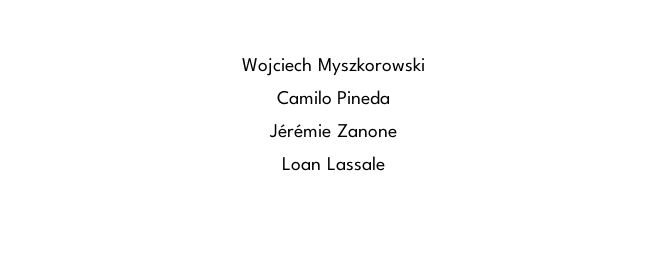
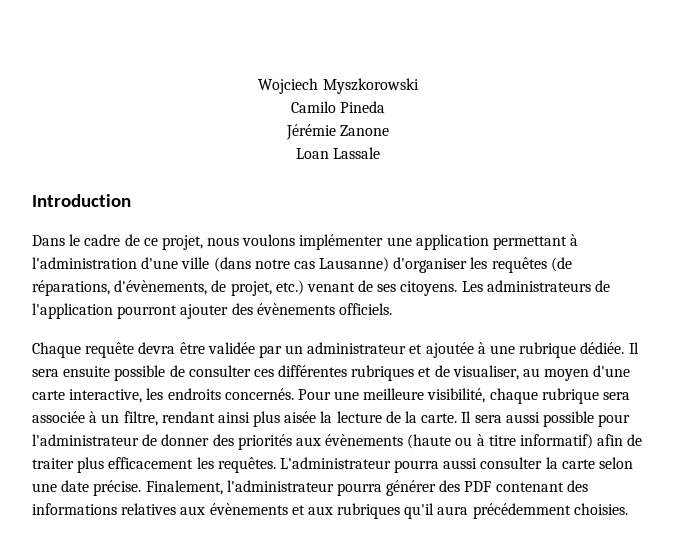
(385, 163) none -> [32,194,131,207] [32,234,579,250] [32,257,572,273] [32,280,611,296] [32,303,392,319] [32,342,639,358] [32,365,631,381] [32,388,631,404] [32,411,631,427] [32,434,643,450] [32,457,634,473] [32,480,588,496] [32,503,628,519] // Introduction // Dans le cadre de ce projet, nous voulons implémenter une application permettant à l'administration d'une ville (dans notre cas Lausanne) d'organiser les requêtes (de réparations, d'évènements, de projet, etc.) venant de ses citoyens. Les administrateurs de l'application pourront ajouter des évènements officiels. // Chaque requête devra être validée par un administrateur et ajoutée à une rubrique dédiée. Il sera ensuite possible de consulter ces différentes rubriques et de visualiser, au moyen d'une carte interactive, les endroits concernés. Pour une meilleure visibilité, chaque rubrique sera associée à un filtre, rendant ainsi plus aisée la lecture de la carte. Il sera aussi possible pour l'administrateur de donner des priorités aux évènements (haute ou à titre informatif) afin de traiter plus efficacement les requêtes. L'administrateur pourra aussi consulter la carte selon une date précise. Finalement, l'administrateur pourra générer des PDF contenant des informations relatives aux évènements et aux rubriques qu'il aura précédemment choisies.

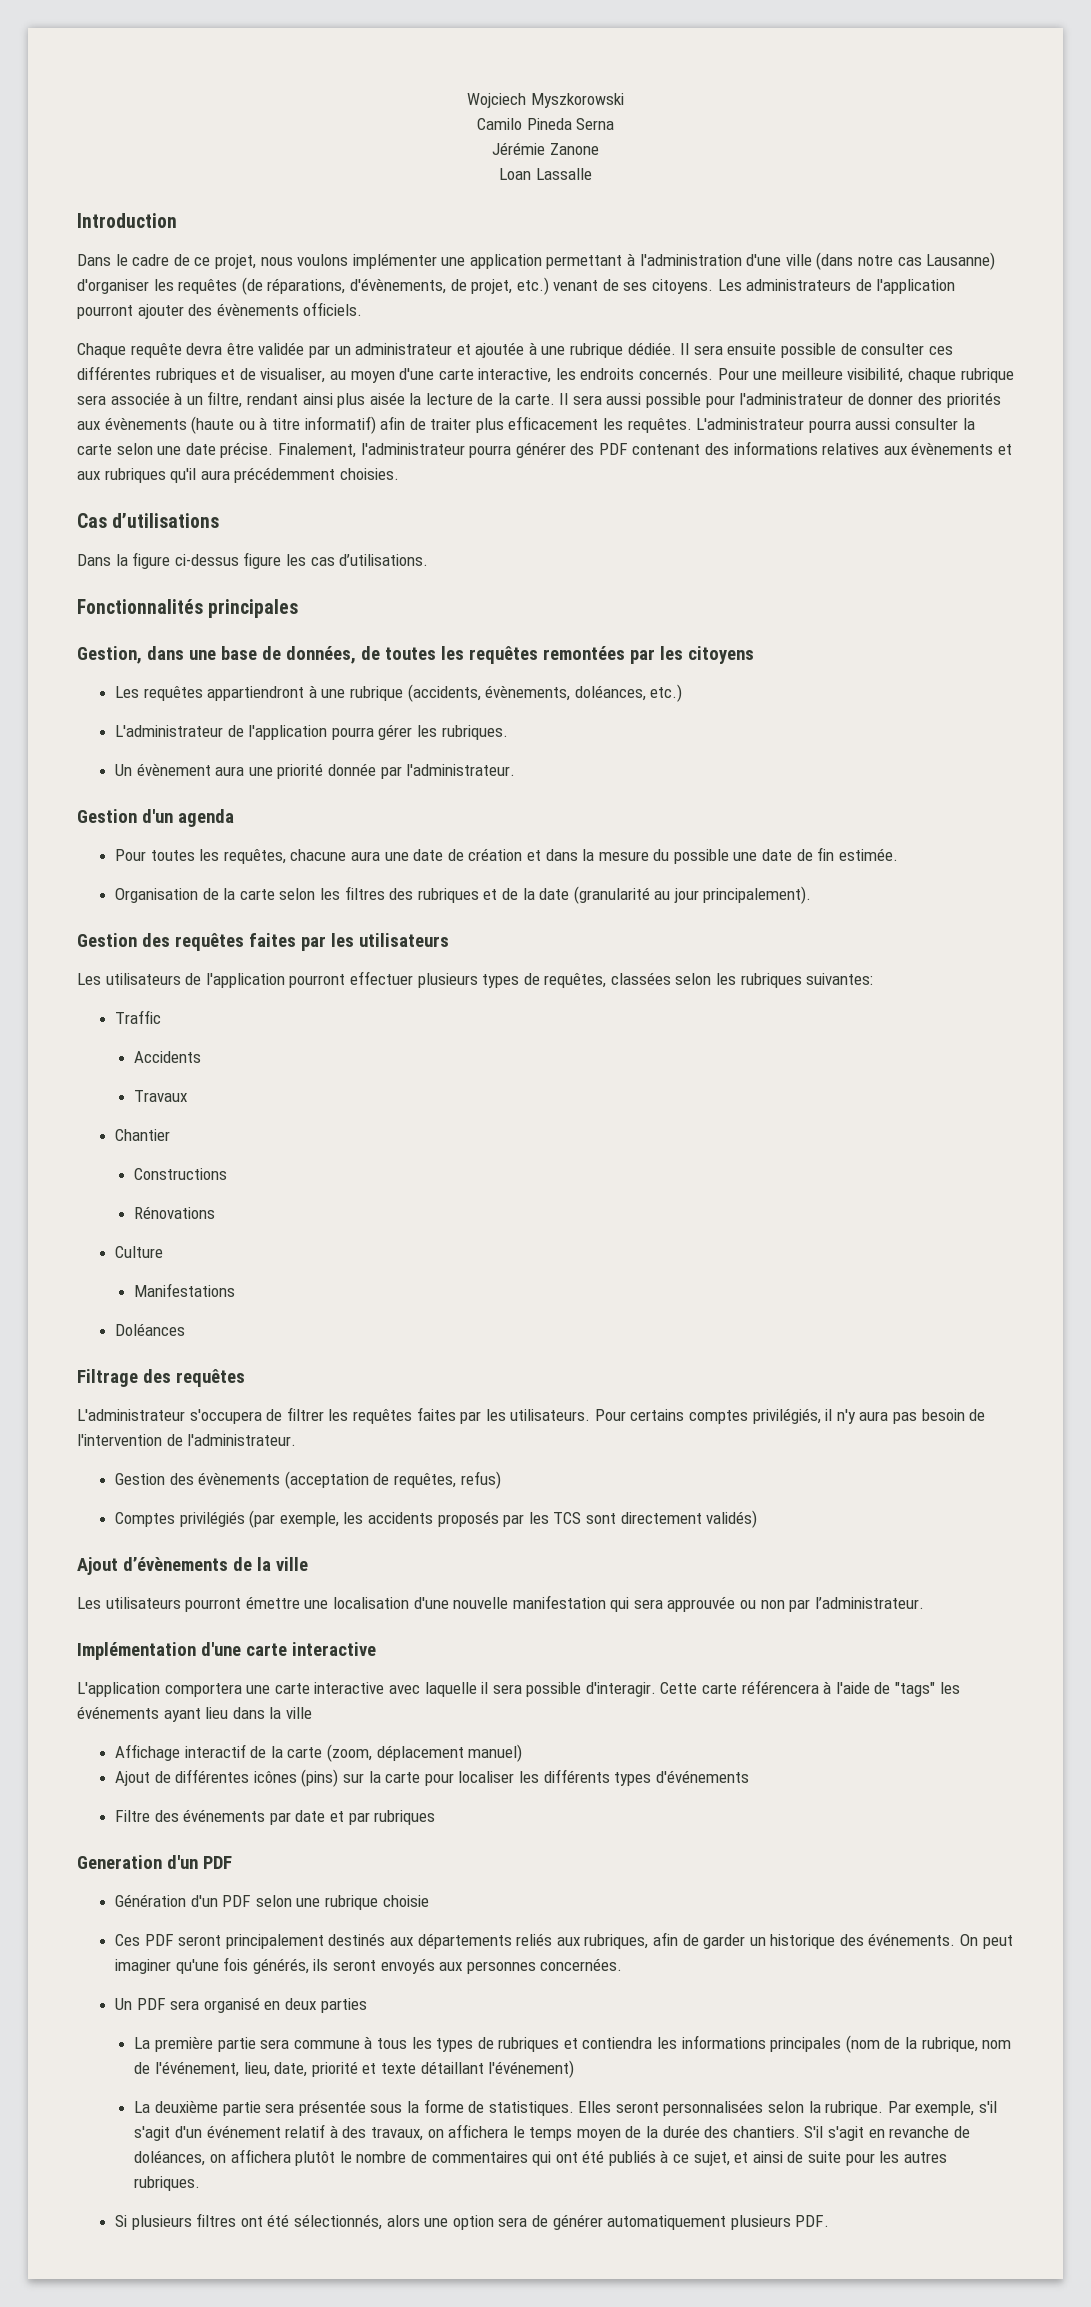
(386, 107) none -> [576,118,615,130] Serna
[333,147,381,159] Lassale -> [535,168,592,180] Lassalle
(628, 509) none -> [77,513,220,528] [77,552,429,569] [77,599,299,618] [77,646,754,664] [115,684,683,702] [115,724,508,740] [115,763,516,779] [77,809,234,827] [115,847,898,864] [115,886,812,904] [77,933,449,951] [77,971,874,988] [115,1010,162,1024] [134,1051,202,1063] [134,1090,188,1102] [115,1129,171,1141] [134,1168,228,1180] [134,1206,216,1219] [115,1246,164,1258] [134,1283,236,1297] [115,1323,186,1336] [77,1369,245,1387] [77,1407,986,1424] [77,1434,297,1446] [115,1471,501,1489] [115,1510,758,1528] [77,1557,308,1575] [77,1595,924,1612] [77,1642,376,1660] [77,1680,960,1697] [77,1706,312,1722] [115,1744,523,1762] [115,1769,749,1787] [115,1809,436,1825] [77,1855,232,1869] [115,1894,429,1910] [115,1932,1013,1949] [115,1957,623,1974] [115,1997,367,2013] [134,2035,1012,2053] [134,2060,575,2078] [134,2099,997,2116] [134,2124,970,2141] [134,2149,947,2166] [134,2176,201,2191] [115,2213,830,2230] // Cas d’utilisations // Dans la figure ci-dessus figure les cas d’utilisations. // Fonctionnalités principales // Gestion, dans une base de données, de toutes les requêtes remontées par les citoyens // Les requêtes appartiendront à une rubrique (accidents, évènements, doléances, etc.) // L'administrateur de l'application pourra gérer les rubriques. // Un évènement aura une priorité donnée par l'administrateur. // Gestion d'un agenda // Pour toutes les requêtes, chacune aura une date de création et dans la mesure du possible une date de fin estimée. // Organisation de la carte selon les filtres des rubriques et de la date (granularité au jour principalement). // Gestion des requêtes faites par les utilisateurs // Les utilisateurs de l'application pourront effectuer plusieurs types de requêtes, classées selon les rubriques suivantes: // Traffic // Accidents // Travaux // Chantier // Constructions // Rénovations // Culture // Manifestations // Doléances // Filtrage des requêtes // L'administrateur s'occupera de filtrer les requêtes faites par les utilisateurs. Pour certains comptes privilégiés, il n'y aura pas besoin de l'intervention de l'administrateur. // Gestion des évènements (acceptation de requêtes, refus) // Comptes privilégiés (par exemple, les accidents proposés par les TCS sont directement validés) // Ajout d’évènements de la ville // Les utilisateurs pourront émettre une localisation d'une nouvelle manifestation qui sera approuvée ou non par l’administrateur. // Implémentation d'une carte interactive // L'application comportera une carte interactive avec laquelle il sera possible d'interagir. Cette carte référencera à l'aide de "tags" les événements ayant lieu dans la ville // Affichage interactif de la carte (zoom, déplacement manuel) // Ajout de différentes icônes (pins) sur la carte pour localiser les différents types d'événements // Filtre des événements par date et par rubriques // Generation d'un PDF // Génération d'un PDF selon une rubrique choisie // Ces PDF seront principalement destinés aux départements reliés aux rubriques, afin de garder un historique des événements. On peut imaginer qu'une fois générés, ils seront envoyés aux personnes concernées. // Un PDF sera organisé en deux parties // La première partie sera commune à tous les types de rubriques et contiendra les informations principales (nom de la rubrique, nom de l'événement, lieu, date, priorité et texte détaillant l'événement) // La deuxième partie sera présentée sous la forme de statistiques. Elles seront personnalisées selon la rubrique. Par exemple, s'il s'agit d'un événement relatif à des travaux, on affichera le temps moyen de la durée des chantiers. S'il s'agit en revanche de doléances, on affichera plutôt le nombre de commentaires qui ont été publiés à ce sujet, et ainsi de suite pour les autres rubriques. // Si plusieurs filtres ont été sélectionnés, alors une option sera de générer automatiquement plusieurs PDF.

